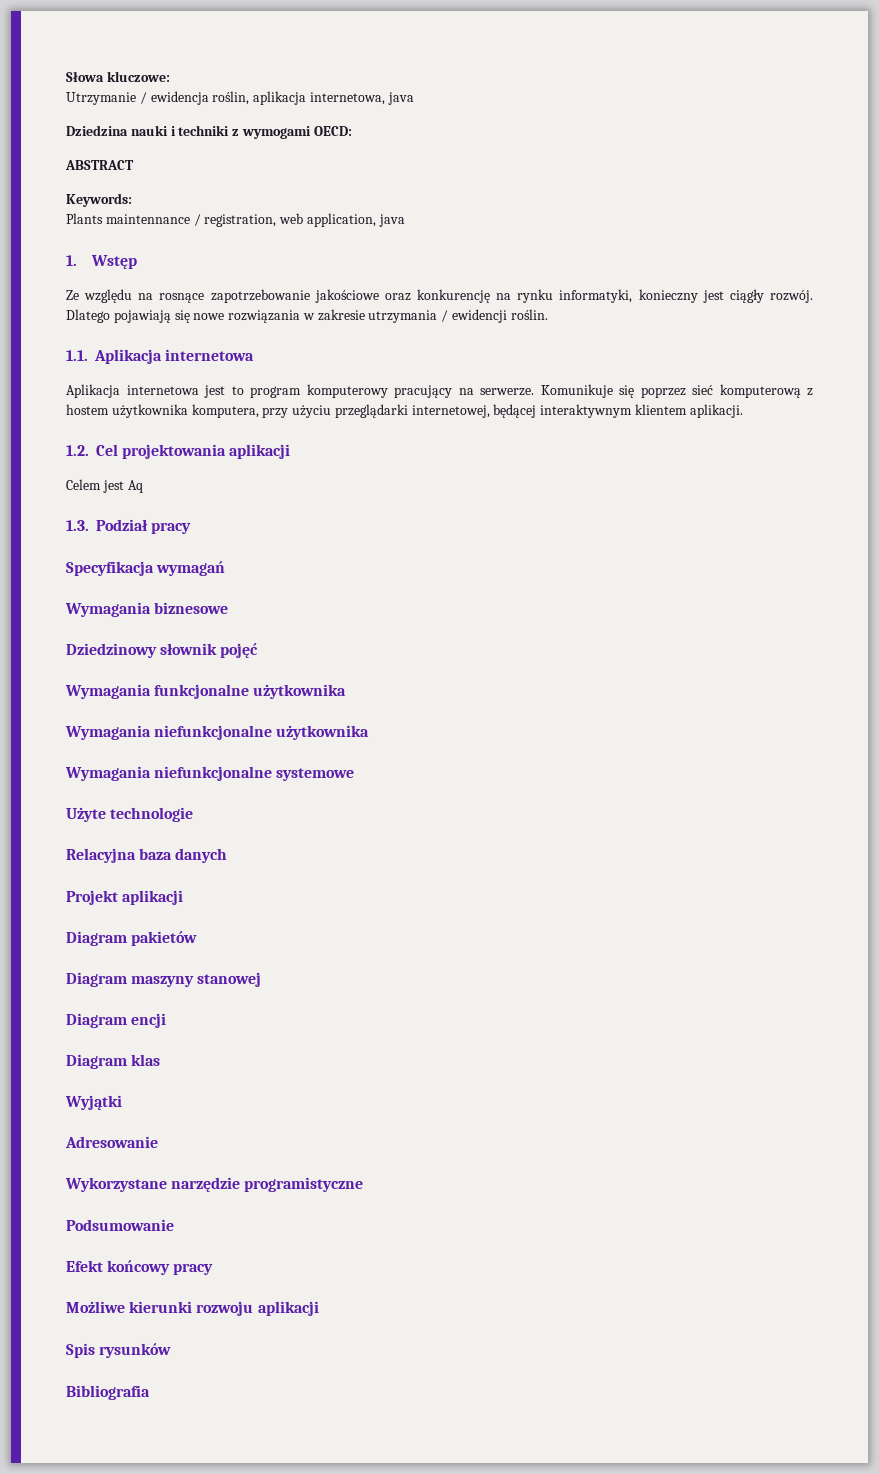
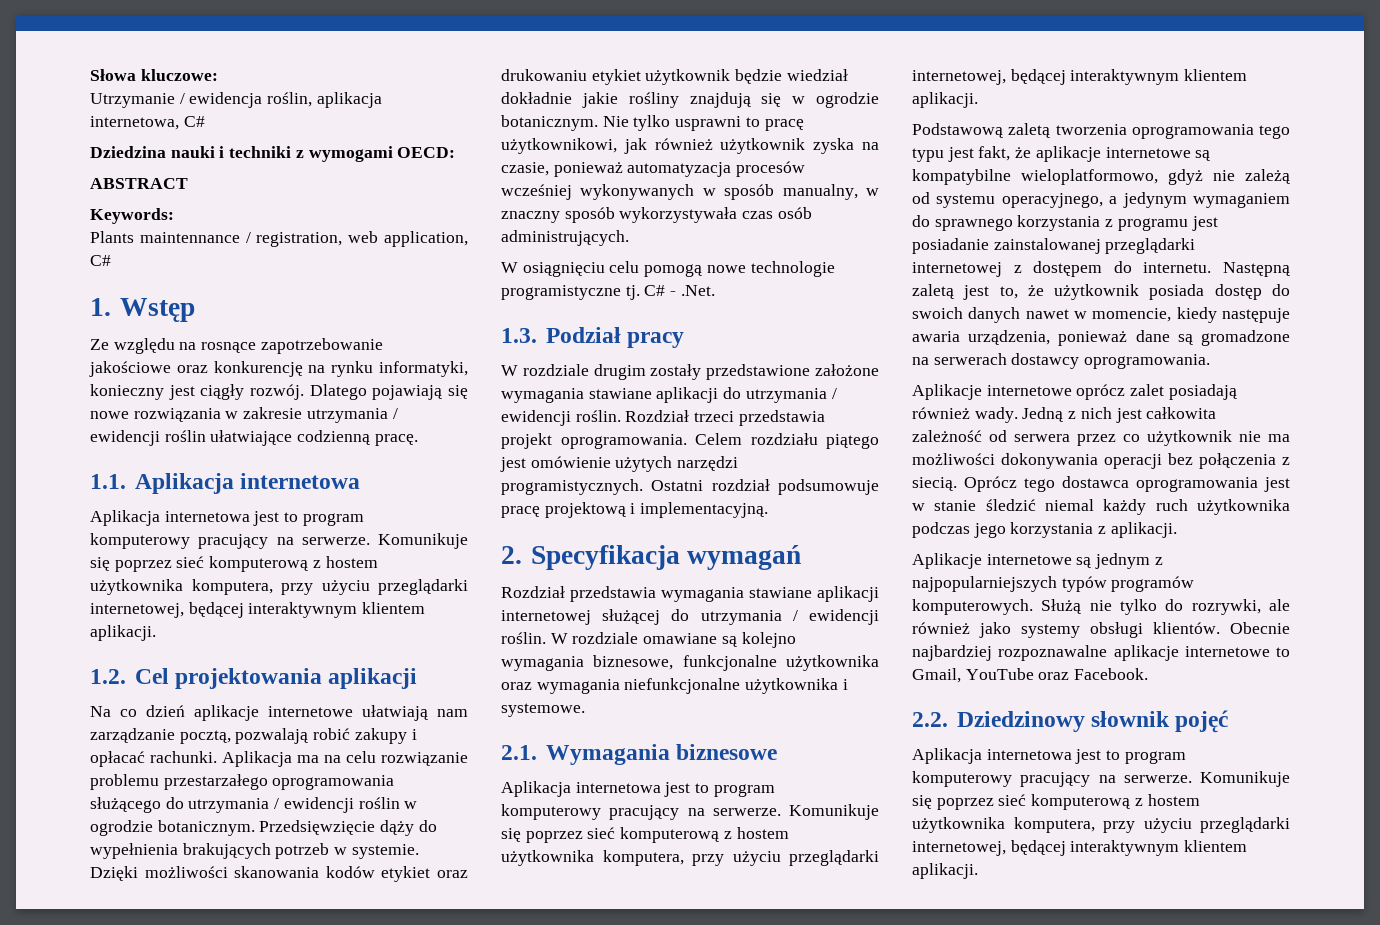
[387,92,414,105] java -> [183,116,205,127] C#
[378,214,405,227] java -> [90,255,111,266] C#
[510,309,548,320] roślin. -> [164,430,418,446] roślin ułatwiające codzienną pracę.
[66,479,143,493] [66,519,192,534] [66,561,226,576] [65,602,229,617] [66,643,259,658] [65,684,347,699] [65,725,370,740] [65,766,355,781] [66,807,194,822] [66,848,228,863] [66,890,184,905] [66,931,198,946] [66,972,262,987] [66,1013,167,1028] [66,1054,161,1069] [65,1095,122,1110] [65,1136,158,1148] [65,1177,364,1192] [66,1219,174,1231] [66,1260,214,1275] [66,1301,319,1316] [66,1343,172,1358] [66,1385,150,1400] Celem jest Aq // 1.3. Podział pracy // Specyfikacja wymagań // Wymagania biznesowe // Dziedzinowy słownik pojęć // Wymagania funkcjonalne użytkownika // Wymagania niefunkcjonalne użytkownika // Wymagania niefunkcjonalne systemowe // Użyte technologie // Relacyjna baza danych // Projekt aplikacji // Diagram pakietów // Diagram maszyny stanowej // Diagram encji // Diagram klas // Wyjątki // Adresowanie // Wykorzystane narzędzie programistyczne // Podsumowanie // Efekt końcowy pracy // Możliwe kierunki rozwoju aplikacji // Spis rysunków // Bibliografia -> [90,705,468,721] [90,728,417,744] [90,751,468,767] [90,774,395,790] [90,797,418,813] [90,820,437,836] [90,843,419,859] [90,866,468,882] [501,69,848,85] [501,92,879,108] [501,115,804,131] [501,138,879,154] [501,161,806,177] [501,184,879,200] [501,207,812,223] [501,230,629,246] [501,261,835,277] [501,285,715,300] [501,327,685,348] [501,364,879,380] [501,387,837,403] [501,410,825,426] [501,433,879,449] [500,456,739,472] [501,479,879,495] [501,502,769,518] [501,545,802,570] [501,586,879,602] [501,609,879,625] [501,632,796,648] [501,655,879,671] [501,678,848,694] [501,703,585,717] [501,744,778,765] [501,781,775,797] [501,804,879,820] [501,827,789,843] [501,850,879,866] [912,69,1248,85] [912,92,978,108] [912,123,1290,139] [912,146,1211,162] [912,169,1290,185] [912,192,1290,208] [912,215,1218,231] [912,238,1196,254] [912,261,1290,277] [912,284,1290,300] [912,307,1290,323] [912,330,1290,346] [912,353,1211,369] [912,384,1237,400] [912,407,1217,423] [912,430,1290,446] [912,453,1290,469] [912,476,1290,492] [912,499,1290,515] [912,522,1177,538] [912,553,1163,569] [912,576,1195,592] [912,599,1290,615] [912,622,1290,638] [912,645,1290,661] [912,668,1149,683] [912,710,1229,733] [912,748,1186,764] [912,771,1290,787] [912,794,1200,810] [912,817,1290,833] [912,840,1248,856] [912,863,978,879] Na co dzień aplikacje internetowe ułatwiają nam zarządzanie pocztą, pozwalają robić zakupy i opłacać rachunki. Aplikacja ma na celu rozwiązanie problemu przestarzałego oprogramowania służącego do utrzymania / ewidencji roślin w ogrodzie botanicznym. Przedsięwzięcie dąży do wypełnienia brakujących potrzeb w systemie. Dzięki możliwości skanowania kodów etykiet oraz drukowaniu etykiet użytkownik będzie wiedział dokładnie jakie rośliny znajdują się w ogrodzie botanicznym. Nie tylko usprawni to pracę użytkownikowi, jak również użytkownik zyska na czasie, ponieważ automatyzacja procesów wcześniej wykonywanych w sposób manualny, w znaczny sposób wykorzystywała czas osób administrujących. // W osiągnięciu celu pomogą nowe technologie programistyczne tj. C# - .Net. // 1.3. Podział pracy // W rozdziale drugim zostały przedstawione założone wymagania stawiane aplikacji do utrzymania / ewidencji roślin. Rozdział trzeci przedstawia projekt oprogramowania. Celem rozdziału piątego jest omówienie użytych narzędzi programistycznych. Ostatni rozdział podsumowuje pracę projektową i implementacyjną. // 2. Specyfikacja wymagań // Rozdział przedstawia wymagania stawiane aplikacji internetowej służącej do utrzymania / ewidencji roślin. W rozdziale omawiane są kolejno wymagania biznesowe, funkcjonalne użytkownika oraz wymagania niefunkcjonalne użytkownika i systemowe. // 2.1. Wymagania biznesowe // Aplikacja internetowa jest to program komputerowy pracujący na serwerze. Komunikuje się poprzez sieć komputerową z hostem użytkownika komputera, przy użyciu przeglądarki internetowej, będącej interaktywnym klientem aplikacji. // Podstawową zaletą tworzenia oprogramowania tego typu jest fakt, że aplikacje internetowe są kompatybilne wieloplatformowo, gdyż nie zależą od systemu operacyjnego, a jedynym wymaganiem do sprawnego korzystania z programu jest posiadanie zainstalowanej przeglądarki internetowej z dostępem do internetu. Następną zaletą jest to, że użytkownik posiada dostęp do swoich danych nawet w momencie, kiedy następuje awaria urządzenia, ponieważ dane są gromadzone na serwerach dostawcy oprogramowania. // Aplikacje internetowe oprócz zalet posiadają również wady. Jedną z nich jest całkowita zależność od serwera przez co użytkownik nie ma możliwości dokonywania operacji bez połączenia z siecią. Oprócz tego dostawca oprogramowania jest w stanie śledzić niemal każdy ruch użytkownika podczas jego korzystania z aplikacji. // Aplikacje internetowe są jednym z najpopularniejszych typów programów komputerowych. Służą nie tylko do rozrywki, ale również jako systemy obsługi klientów. Obecnie najbardziej rozpoznawalne aplikacje internetowe to Gmail, YouTube oraz Facebook. // 2.2. Dziedzinowy słownik pojęć // Aplikacja internetowa jest to program komputerowy pracujący na serwerze. Komunikuje się poprzez sieć komputerową z hostem użytkownika komputera, przy użyciu przeglądarki internetowej, będącej interaktywnym klientem aplikacji.

